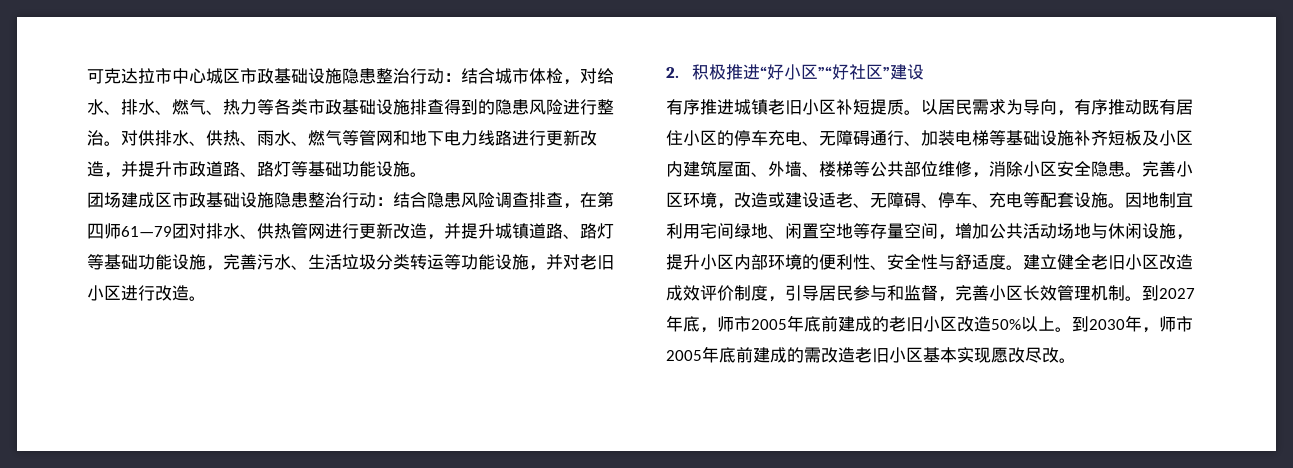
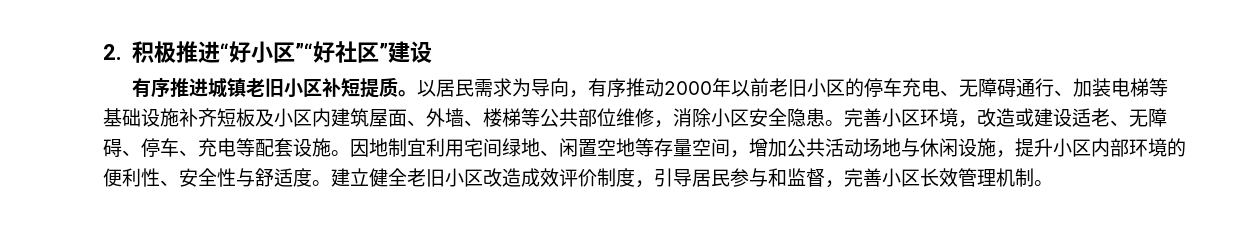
[87,68,614,85] [87,99,614,115] [87,130,597,146] [87,161,427,178] [87,192,614,209] [87,223,614,240] [87,254,614,271] [87,285,206,301] 可克达拉市中心城区市政基础设施隐患整治行动：结合城市体检，对给水、排水、燃气、热力等各类市政基础设施排查得到的隐患风险进行整治。对供排水、供热、雨水、燃气等管网和地下电力线路进行更新改造，并提升市政道路、路灯等基础功能设施。 // 团场建成区市政基础设施隐患整治行动：结合隐患风险调查排查，在第四师61—79团对排水、供热管网进行更新改造，并提升城镇道路、路灯等基础功能设施，完善污水、生活垃圾分类转运等功能设施，并对老旧小区进行改造。 // -> (103, 52) none
[1142,99,1193,115] [666,130,683,146] 既有居住 -> [664,78,808,97] 2000年以前老旧
[1142,285,1195,301] [666,315,1193,333] [666,346,1076,363] 到2027年底，师市2005年底前建成的老旧小区改造50%以上。到2030年，师市2005年底前建成的需改造老旧小区基本实现愿改尽改。 -> (1053, 183) none

